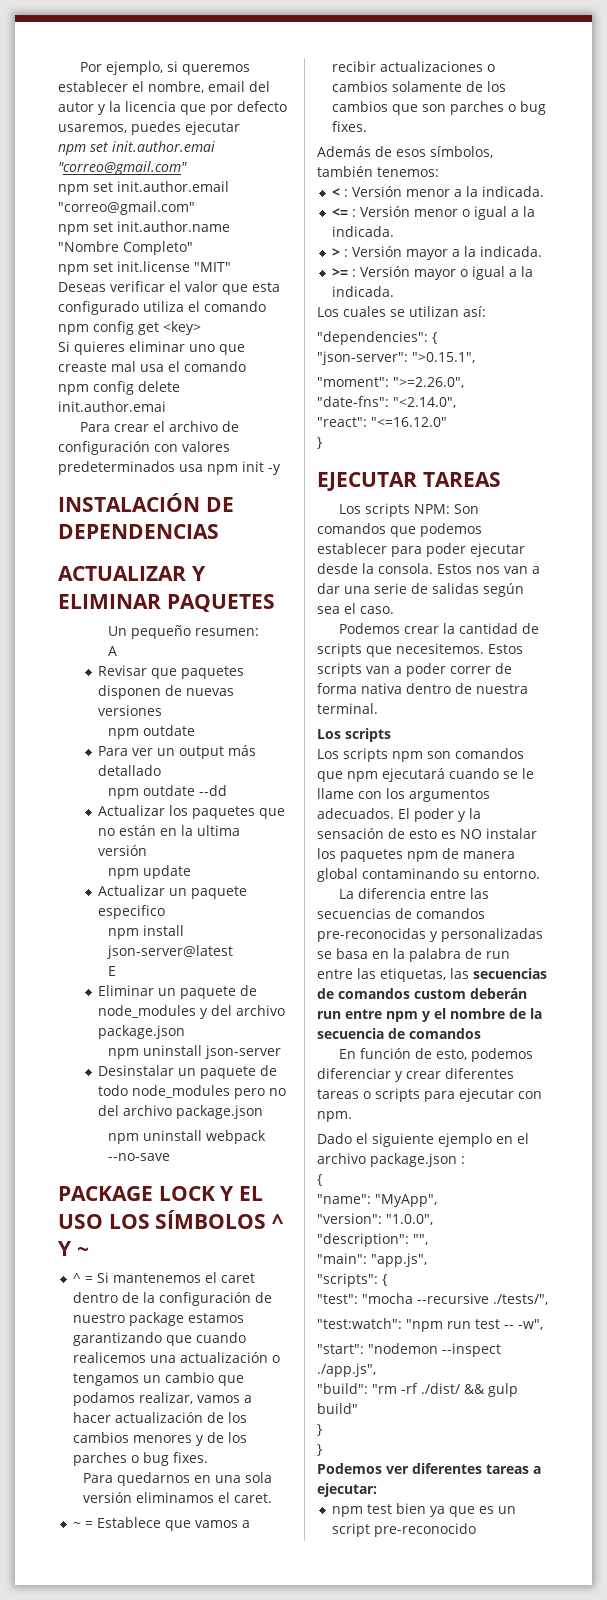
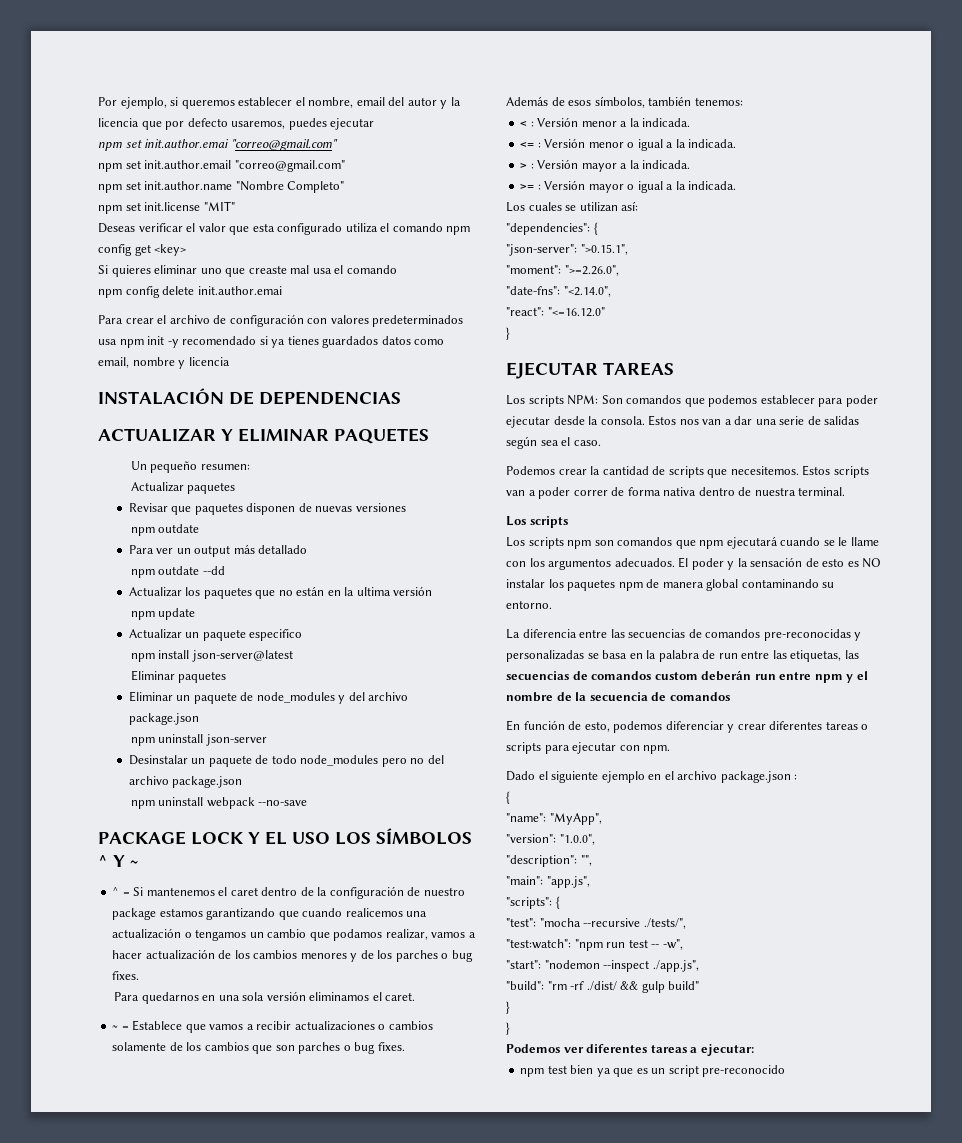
(281, 469) none -> [182,336,445,348] [98,357,230,369] recomendado si ya tienes guardados datos como email, nombre y licencia
[107,646,117,656] A -> [130,482,236,494] Actualizar paquetes
[107,966,116,976] E -> [130,670,227,683] Eliminar paquetes

